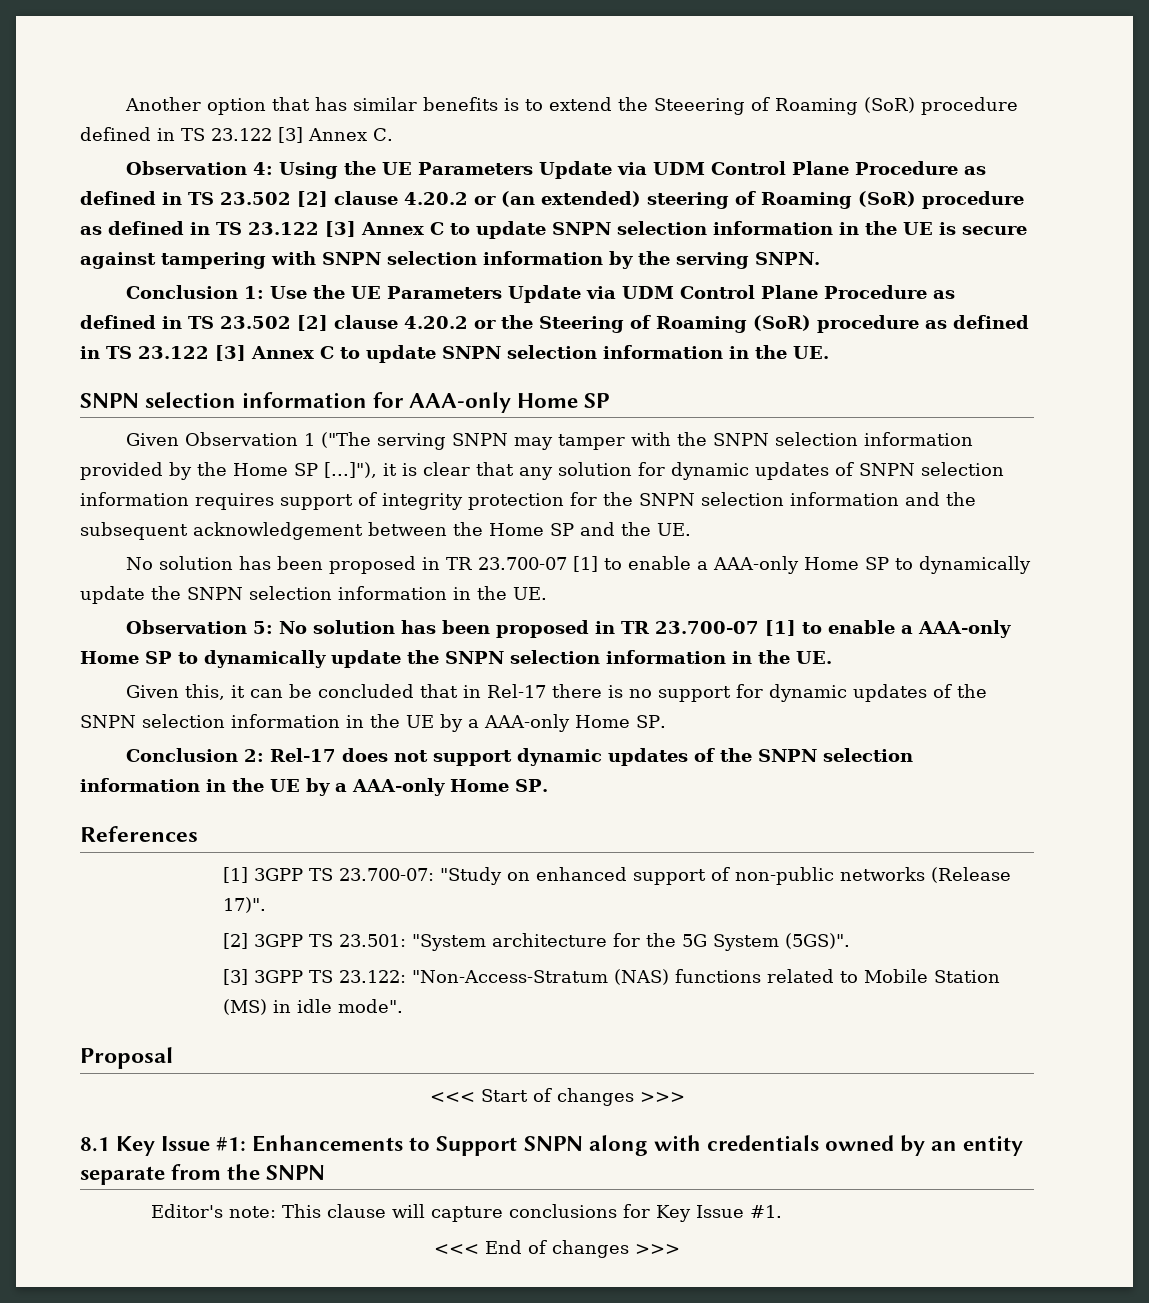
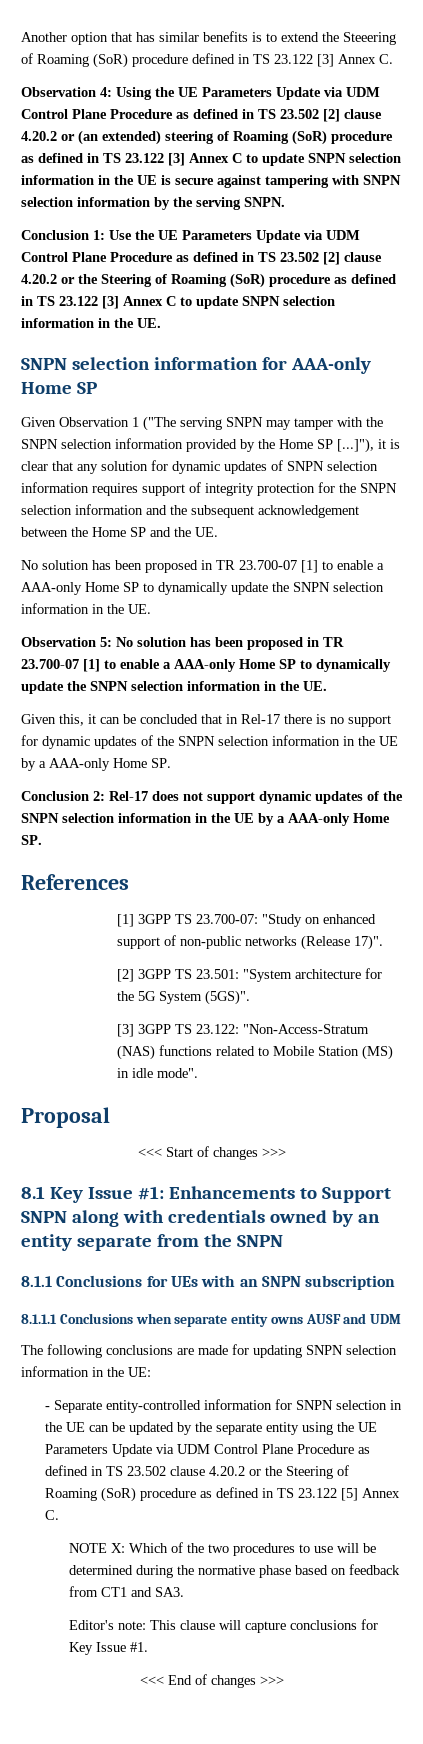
(326, 1172) none -> [21,1275,396,1290] [21,1313,402,1327] [21,1344,397,1358] [21,1366,151,1377] [44,1399,402,1413] [44,1422,377,1435] [44,1444,370,1457] [44,1465,349,1479] [44,1487,400,1502] [44,1510,59,1520] [68,1542,376,1556] [68,1564,400,1578] [68,1586,184,1597] // 8.1.1 Conclusions for UEs with an SNPN subscription // 8.1.1.1 Conclusions when separate entity owns AUSF and UDM // The following conclusions are made for updating SNPN selection information in the UE: // - Separate entity-controlled information for SNPN selection in the UE can be updated by the separate entity using the UE Parameters Update via UDM Control Plane Procedure as defined in TS 23.502 clause 4.20.2 or the Steering of Roaming (SoR) procedure as defined in TS 23.122 [5] Annex C. // NOTE X: Which of the two procedures to use will be determined during the normative phase based on feedback from CT1 and SA3.

